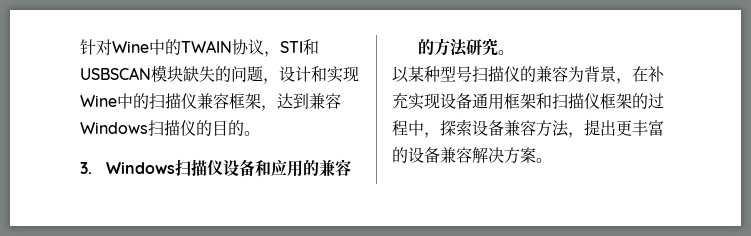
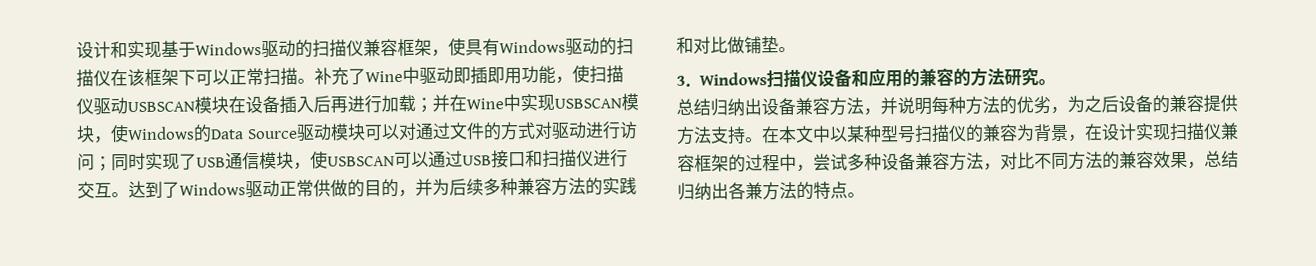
[80,39,319,57] [80,65,359,84] [80,93,133,109] 针对Wine中的TWAIN协议，STI和USBSCAN模块缺失的问题，设计和实现Wine中 -> [76,39,296,59] 设计和实现基于Windows驱动
[277,93,341,109] [80,120,244,136] 达到兼容Windows扫描仪的目的 -> [448,37,634,57] [76,64,624,88] [76,93,639,116] [76,121,638,144] [77,149,628,172] [77,177,637,199] [676,36,779,54] 使具有Windows驱动的扫描仪在该框架下可以正常扫描。补充了Wine中驱动即插即用功能，使扫描仪驱动USBSCAN模块在设备插入后再进行加载；并在Wine中实现USBSCAN模块，使Windows的Data Source驱动模块可以对通过文件的方式对驱动进行访问；同时实现了USB通信模块，使USBSCAN可以通过USB接口和扫描仪进行交互。达到了Windows驱动正常供做的目的，并为后续多种兼容方法的实践和对比做铺垫
(515, 52) none -> [676,94,1238,117] [676,125,831,145] 总结归纳出设备兼容方法，并说明每种方法的优劣，为之后设备的兼容提供方法支持。在本文中
[648,66,664,82] [392,93,600,110] 补充实现设备通用框架和扫描仪 -> [1101,122,1239,141] [677,154,695,172] 设计实现扫描仪兼容
[440,119,664,138] [392,147,536,164] 探索设备兼容方法，提出更丰富的设备兼容解决方案 -> [813,150,1239,171] [677,181,848,201] 尝试多种设备兼容方法，对比不同方法的兼容效果，总结归纳出各兼方法的特点

